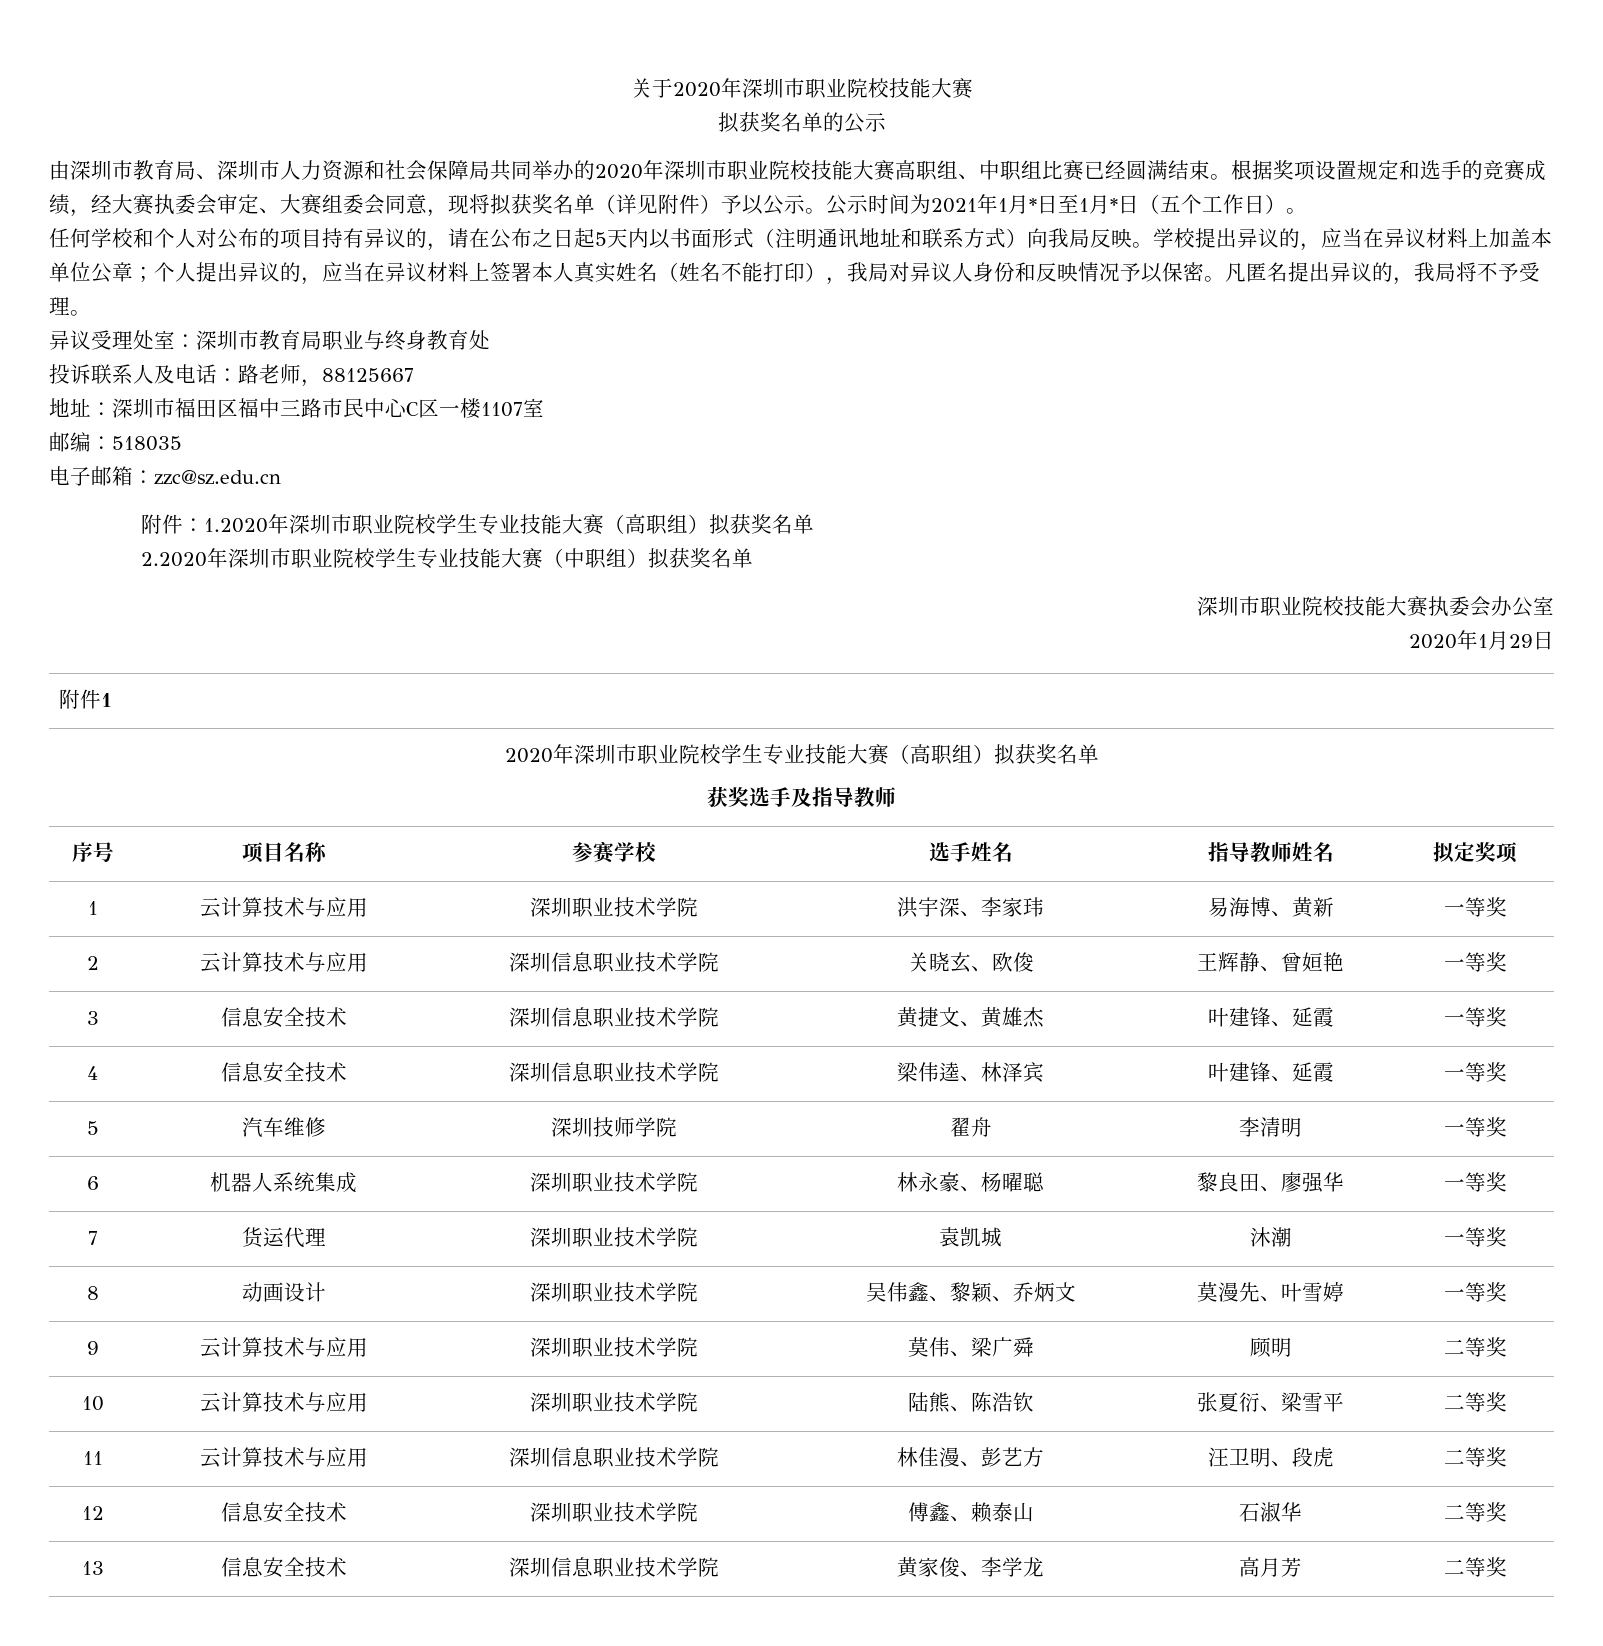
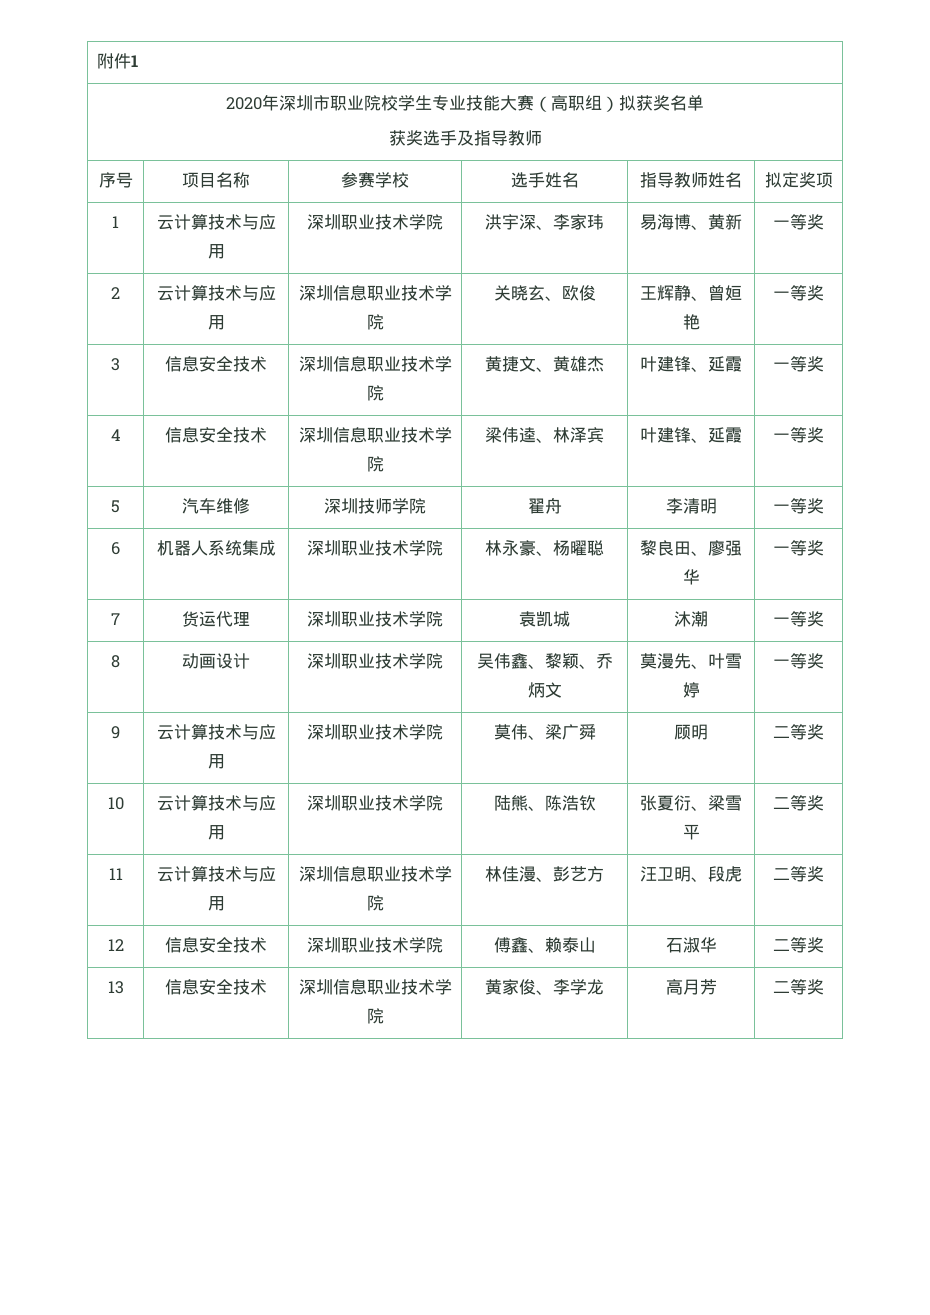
[630,78,973,99] [717,112,886,133] [49,160,1546,181] [49,194,1307,217] [49,228,1552,251] [49,262,1540,285] [49,297,91,316] [49,330,490,351] [49,364,414,387] [49,398,544,419] [49,432,182,452] [49,466,281,486] [141,514,815,535] [141,548,754,569] [1197,596,1554,617] [1409,630,1554,650] 关于2020年深圳市职业院校技能大赛 // 拟获奖名单的公示 // 由深圳市教育局、深圳市人力资源和社会保障局共同举办的2020年深圳市职业院校技能大赛高职组、中职组比赛已经圆满结束。根据奖项设置规定和选手的竞赛成绩，经大赛执委会审定、大赛组委会同意，现将拟获奖名单（详见附件）予以公示。公示时间为2021年1月*日至1月*日（五个工作日）。 // 任何学校和个人对公布的项目持有异议的，请在公布之日起5天内以书面形式（注明通讯地址和联系方式）向我局反映。学校提出异议的，应当在异议材料上加盖本单位公章；个人提出异议的，应当在异议材料上签署本人真实姓名（姓名不能打印），我局对异议人身份和反映情况予以保密。凡匿名提出异议的，我局将不予受理。 // 异议受理处室：深圳市教育局职业与终身教育处 // 投诉联系人及电话：路老师，88125667 // 地址：深圳市福田区福中三路市民中心C区一楼1107室 // 邮编：518035 // 电子邮箱：zzc@sz.edu.cn // 附件：1.2020年深圳市职业院校学生专业技能大赛（高职组）拟获奖名单 // 2.2020年深圳市职业院校学生专业技能大赛（中职组）拟获奖名单 // 深圳市职业院校技能大赛执委会办公室 // 2020年1月29日 // -> (96, 61) none

